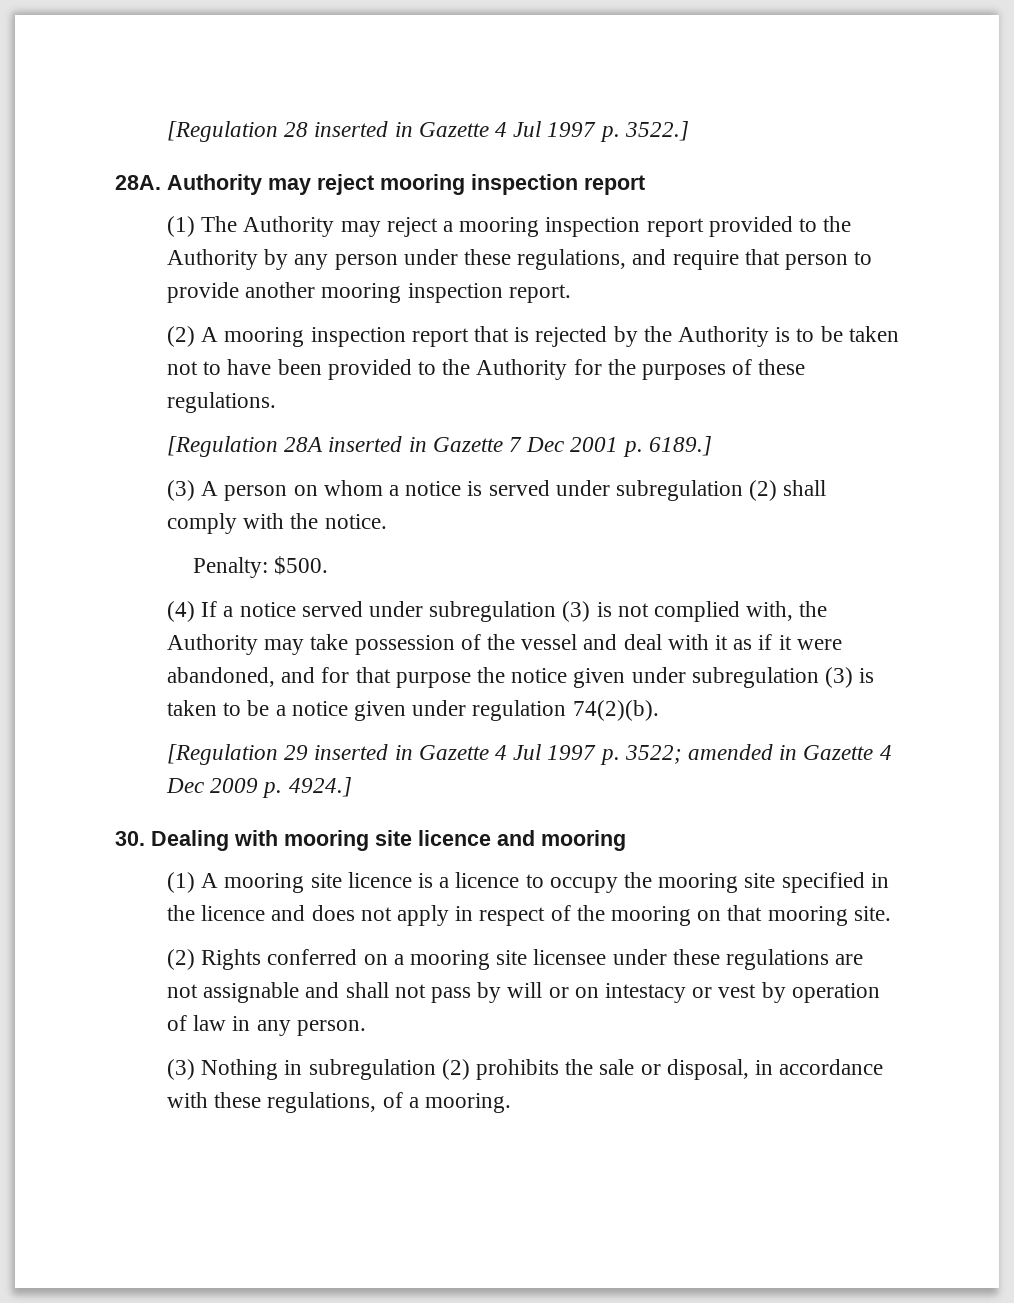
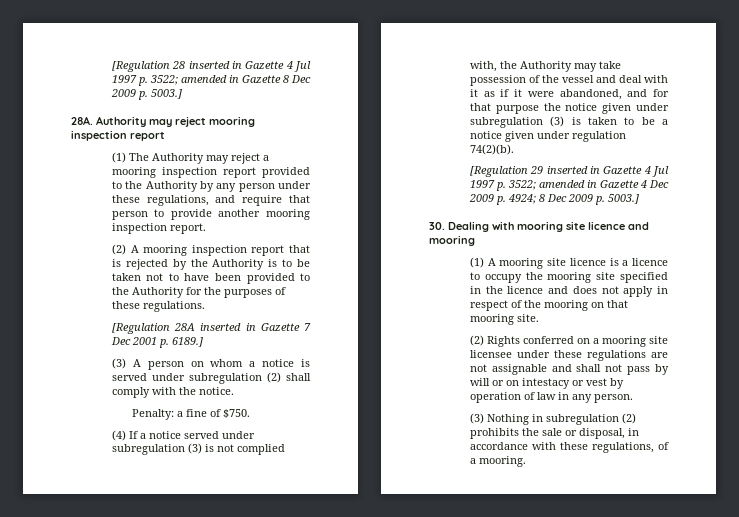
[624,121,689,141] 3522.] -> [149,75,312,85] [110,89,182,100] 3522; amended in Gazette 8 Dec 2009 p. 5003.]
[274,556,329,575] $500. -> [177,409,251,418] a fine of $750.
[288,777,352,797] 4924.] -> [507,194,639,205] 4924; 8 Dec 2009 p. 5003.]

